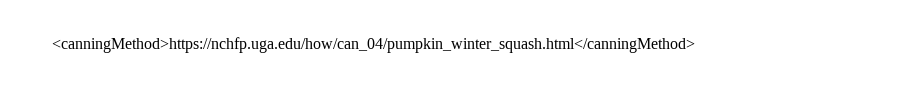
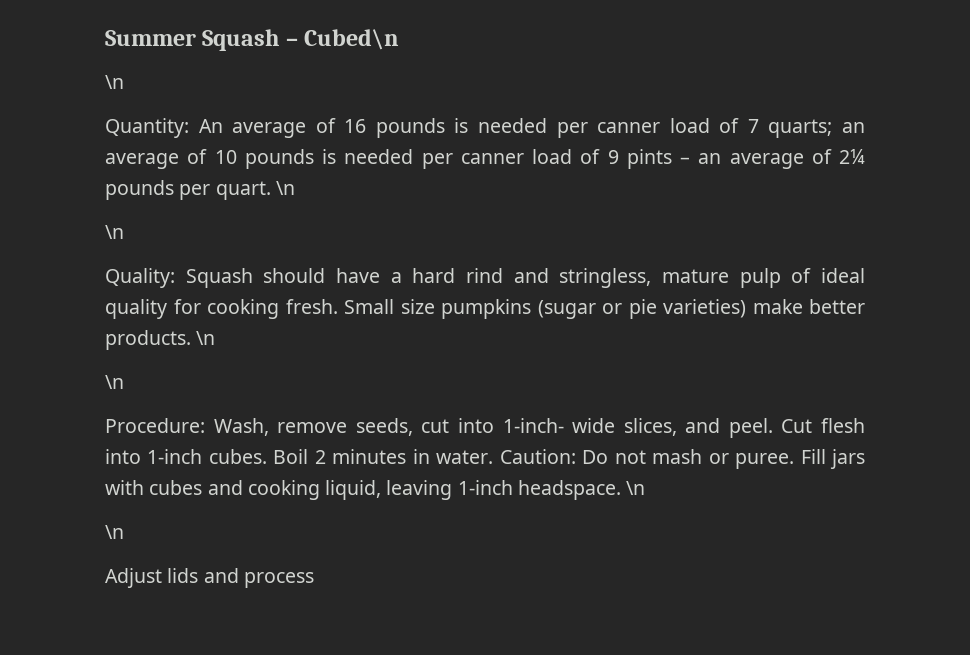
[52,37,695,53] <canningMethod>https://nchfp.uga.edu/how/can_04/pumpkin_winter_squash.html</canningMethod> -> [105,29,400,51] [105,75,124,89] [105,118,865,138] [105,149,865,169] [105,180,295,200] [105,225,124,239] [105,268,865,288] [105,299,865,319] [105,330,216,350] [105,375,124,389] [105,418,865,438] [105,449,865,469] [105,480,646,500] [105,525,124,539] [105,568,314,588] Summer Squash – Cubed\n // \n // Quantity: An average of 16 pounds is needed per canner load of 7 quarts; an average of 10 pounds is needed per canner load of 9 pints – an average of 2¼ pounds per quart. \n // \n // Quality: Squash should have a hard rind and stringless, mature pulp of ideal quality for cooking fresh. Small size pumpkins (sugar or pie varieties) make better products. \n // \n // Procedure: Wash, remove seeds, cut into 1-inch- wide slices, and peel. Cut flesh into 1-inch cubes. Boil 2 minutes in water. Caution: Do not mash or puree. Fill jars with cubes and cooking liquid, leaving 1-inch headspace. \n // \n // Adjust lids and process

